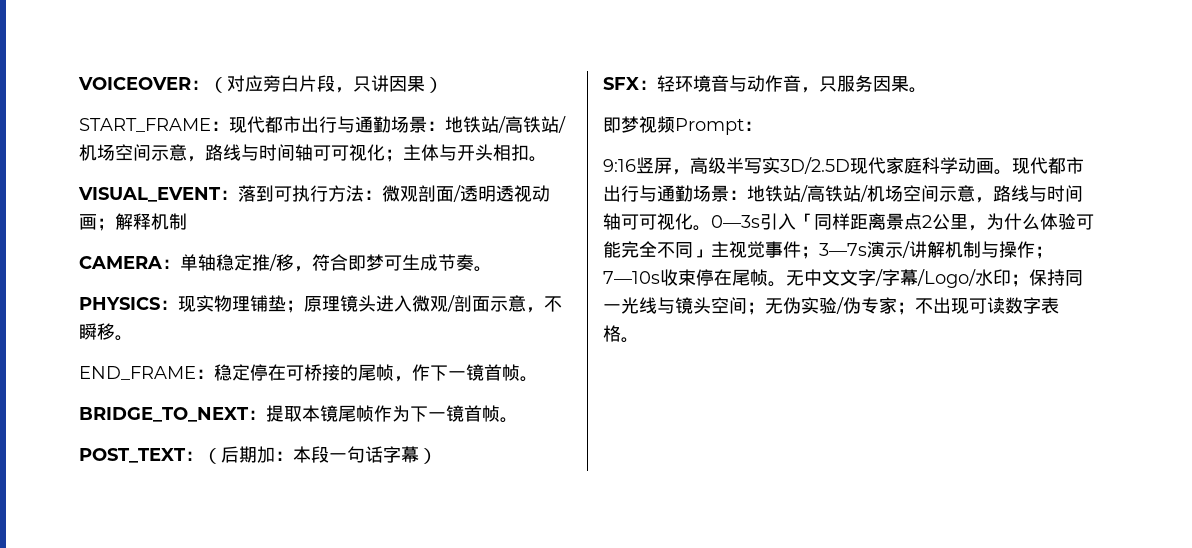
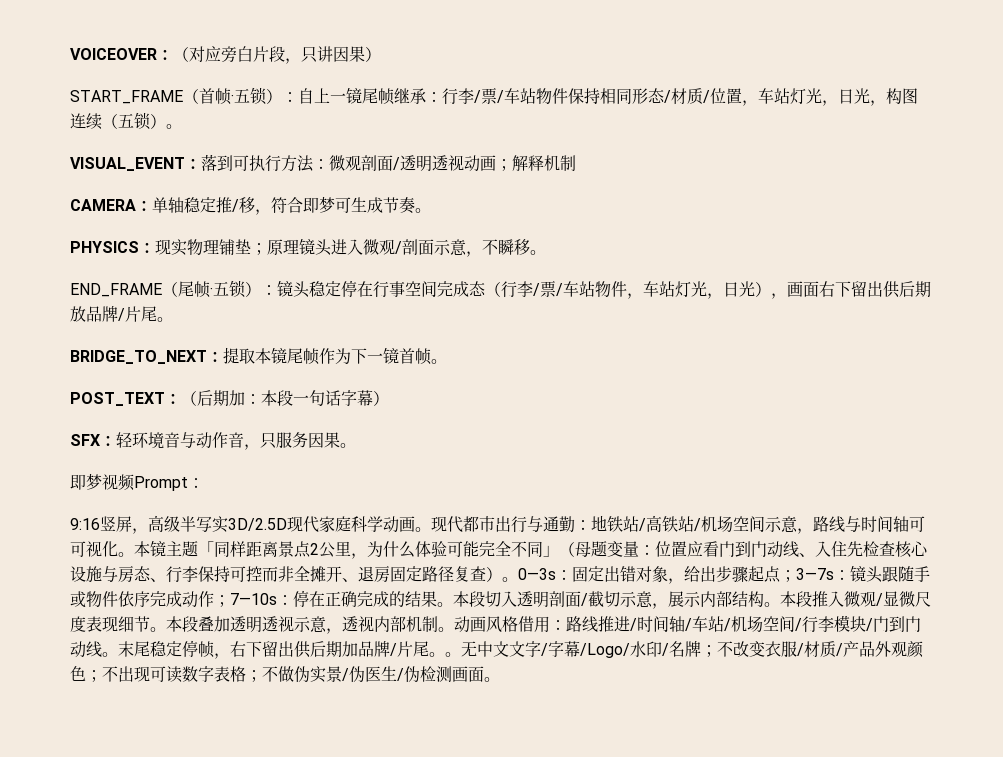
[211,116,566,133] [79,144,529,162] ：现代都市出行与通勤场景：地铁站/高铁站/机场空间示意，路线与时间轴可可视化；主体与开头相扣 -> [183,87,918,106] [70,112,166,130] （首帧·五锁）：自上一镜尾帧继承：行李/票/车站物件保持相同形态/材质/位置，车站灯光，日光，构图连续（五锁）
[196,364,520,382] ：稳定停在可桥接的尾帧，作下一镜首帧 -> [162,280,931,299] [70,306,157,322] （尾帧·五锁）：镜头稳定停在行事空间完成态（行李/票/车站物件，车站灯光，日光），画面右下留出供后期放品牌/片尾
[693,185,729,202] 场景 -> (575, 524) none
[711,213,796,230] 0—3s引入 -> [134,540,198,557] 本镜主题
[711,241,1053,259] [603,269,768,286] 主视觉事件；3—7s演示/讲解机制与操作；7—10s收束停在尾帧 -> [559,541,928,558] [70,565,930,584] [70,590,931,609] [70,615,921,634] [70,640,445,659] （母题变量：位置应看门到门动线、入住先检查核心设施与房态、行李保持可控而非全摊开、退房固定路径复查）。0—3s：固定出错对象，给出步骤起点；3—7s：镜头跟随手或物件依序完成动作；7—10s：停在正确完成的结果。本段切入透明剖面/截切示意，展示内部结构。本段推入微观/显微尺度表现细节。本段叠加透明透视示意，透视内部机制。动画风格借用：路线推进/时间轴/车站/机场空间/行李模块/门到门动线。末尾稳定停帧，右下留出供后期加品牌/片尾。
[1011,269,1083,287] [603,297,897,315] ；保持同一光线与镜头空间；无伪实验/伪专家 -> [662,641,924,658] [70,666,86,681] /名牌；不改变衣服/材质/产品外观颜色
(621, 333) none -> [246,666,484,683] ；不做伪实景/伪医生/伪检测画面

